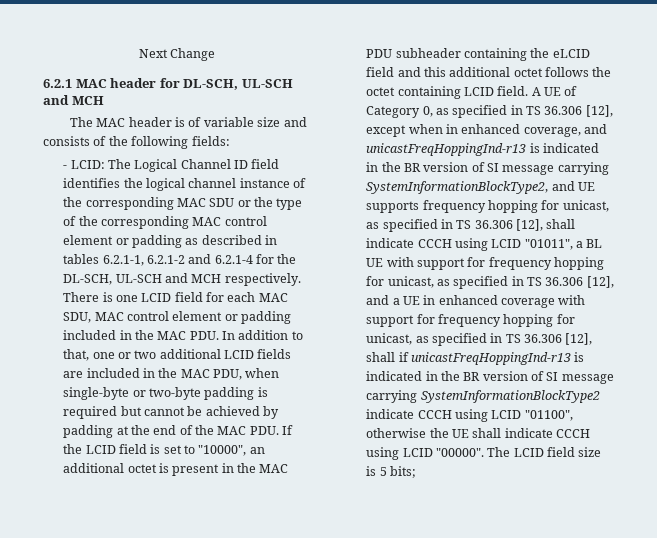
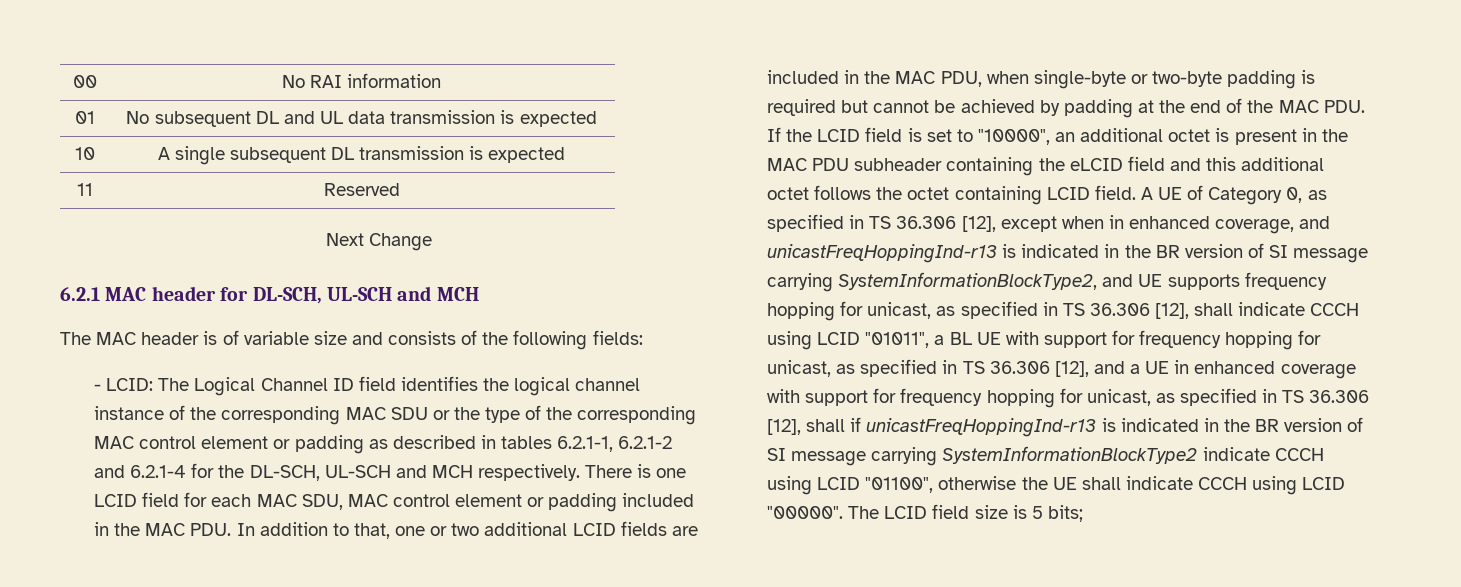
(138, 53) none -> [72,75,97,88] [281,73,442,88] [74,111,95,124] [126,110,597,127] [74,147,95,160] [157,146,566,165] [76,183,93,196] [323,183,400,196] 00 | No RAI information // 01 | No subsequent DL and UL data transmission is expected // 10 | A single subsequent DL transmission is expected // 11 | Reserved //

